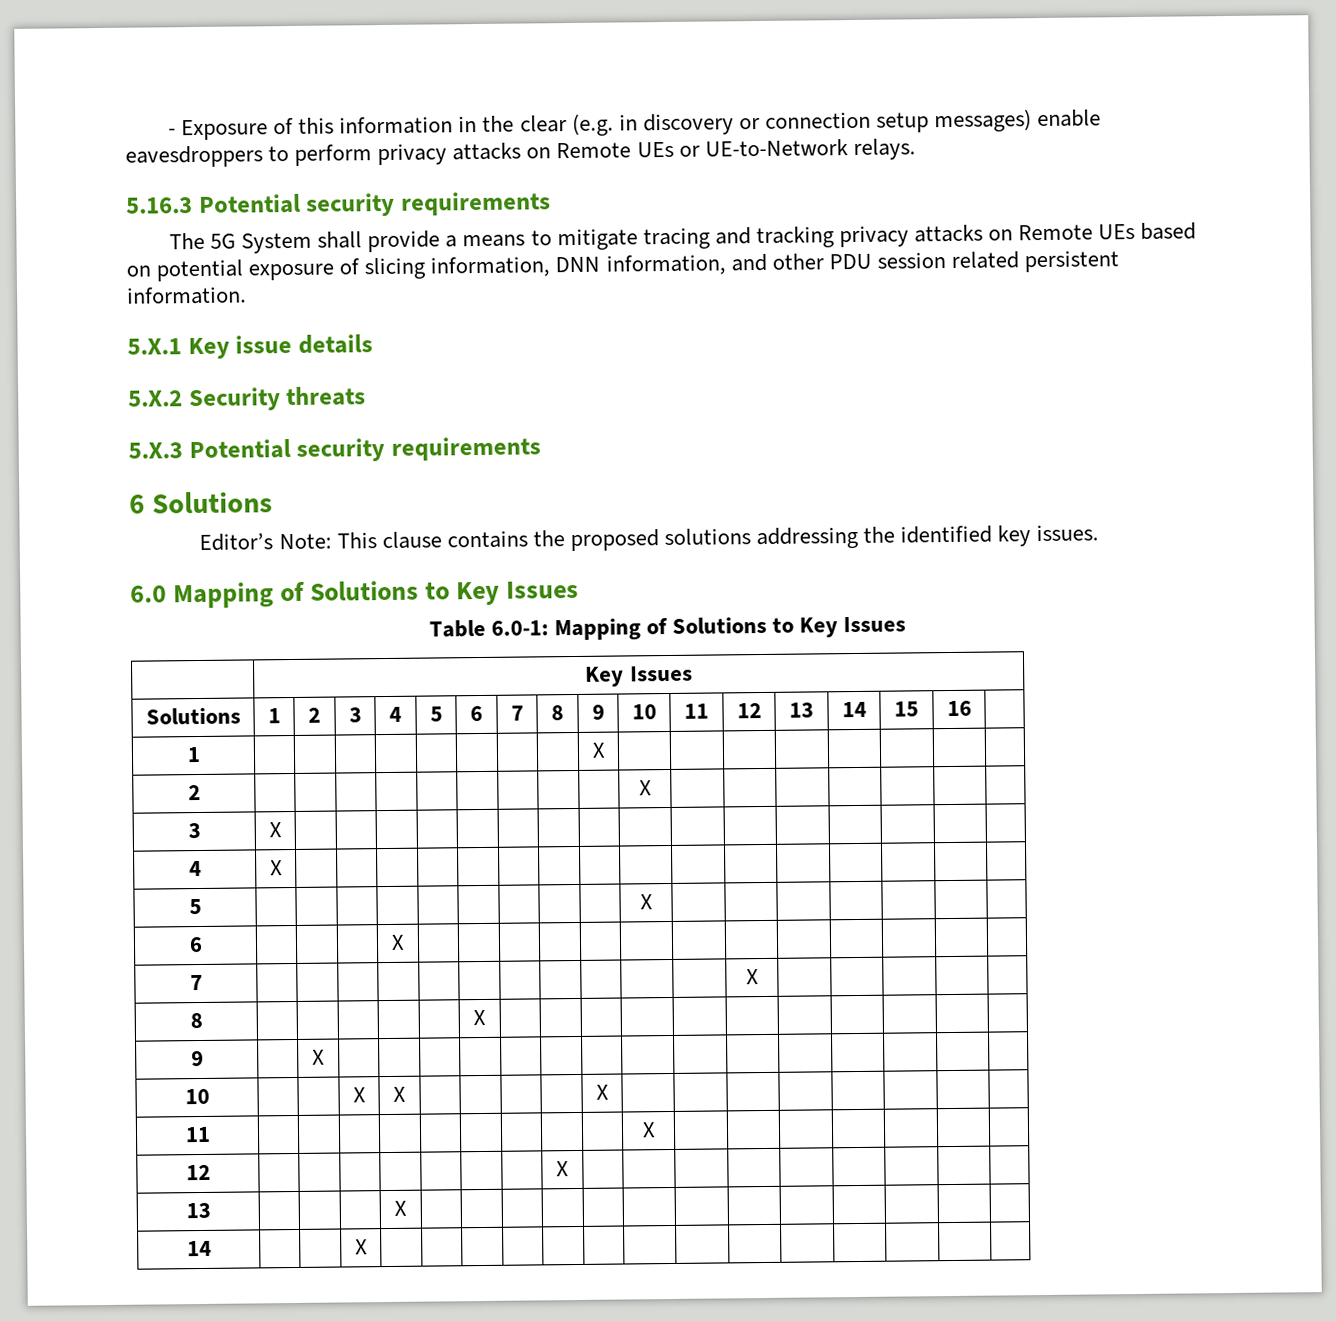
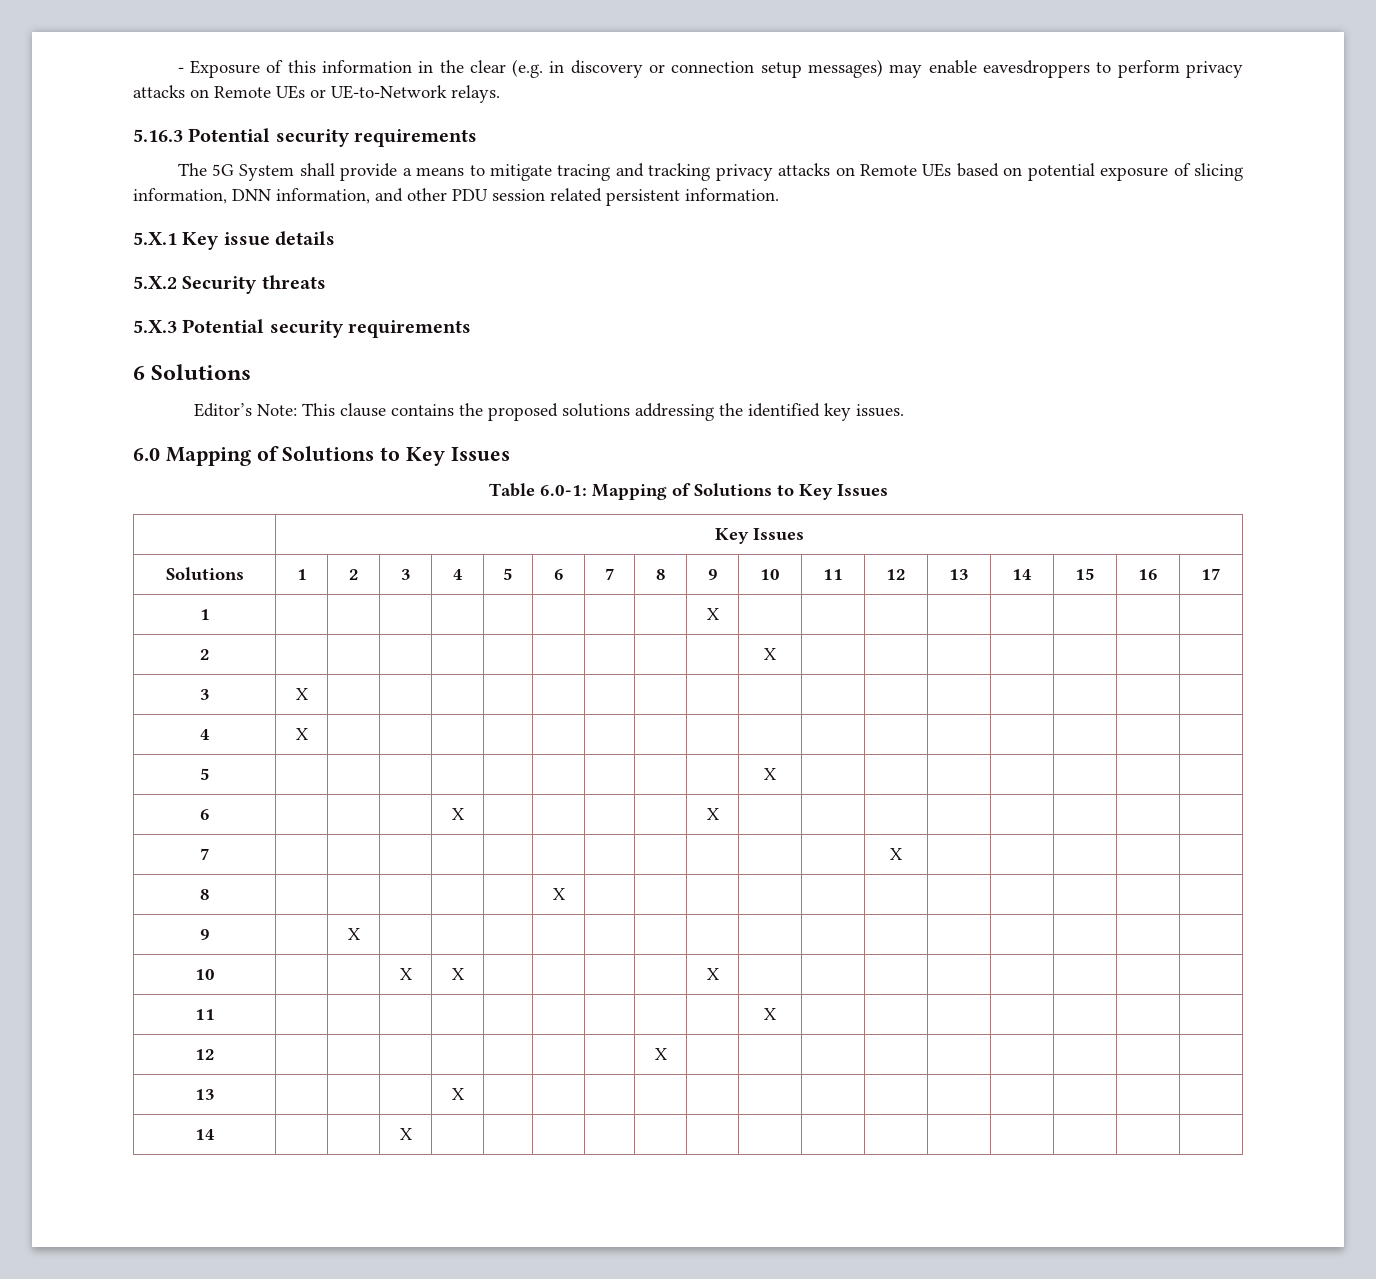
(1033, 121) none -> [889,64,923,78] may
(972, 708) none -> [1201,568,1221,580] 17
(405, 942) none -> [706,808,719,820] X

